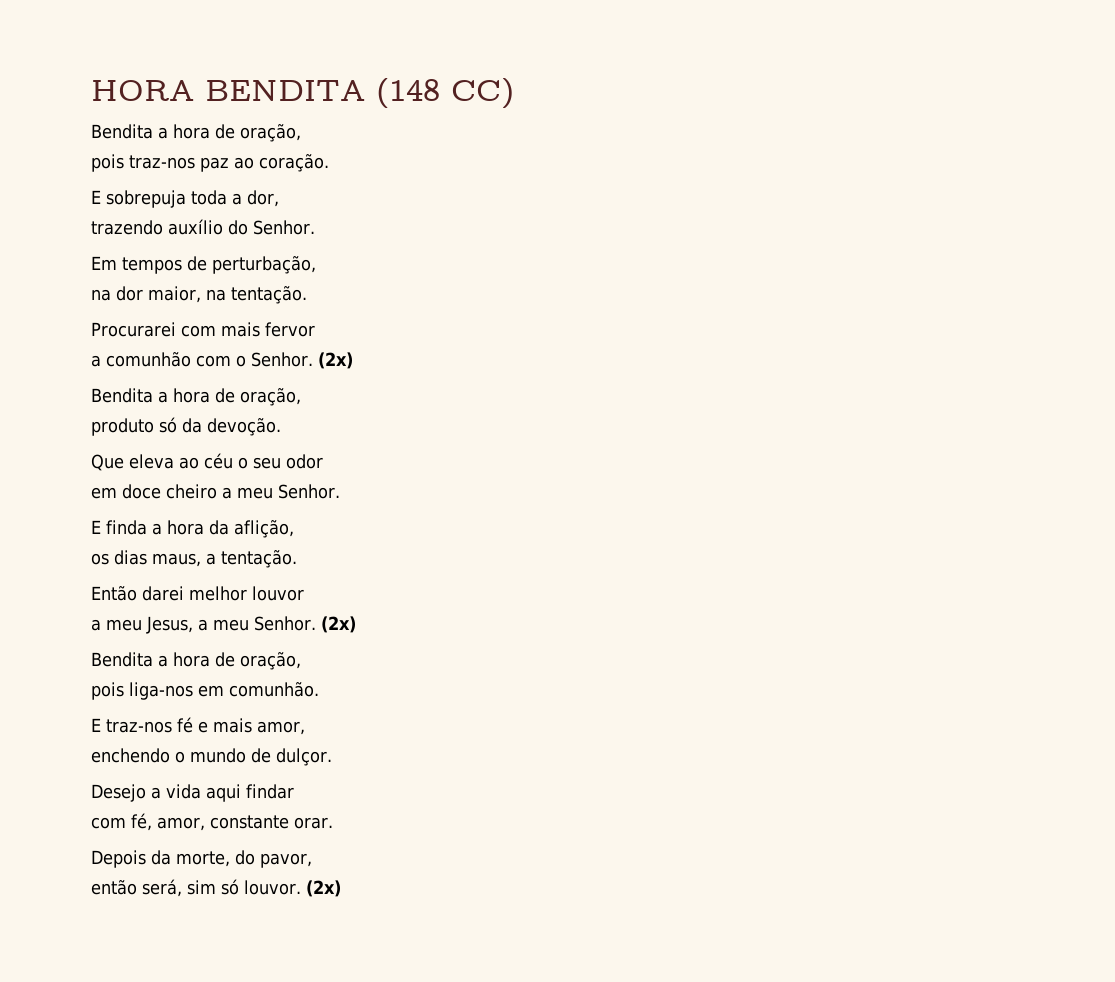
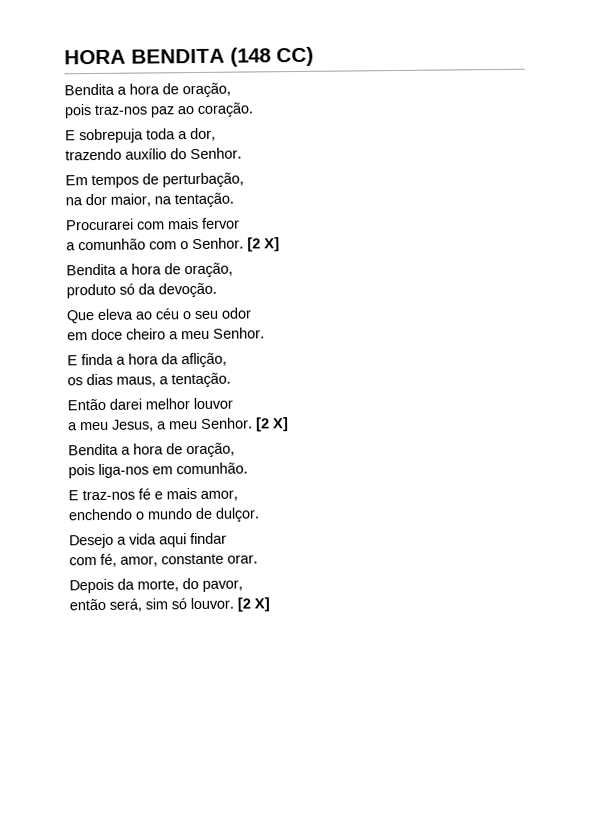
[317,352,353,369] (2x) -> [247,237,280,252] [2 X]
[320,616,356,633] (2x) -> [255,417,289,432] [2 X]
[305,880,341,897] (2x) -> [237,597,270,612] [2 X]

